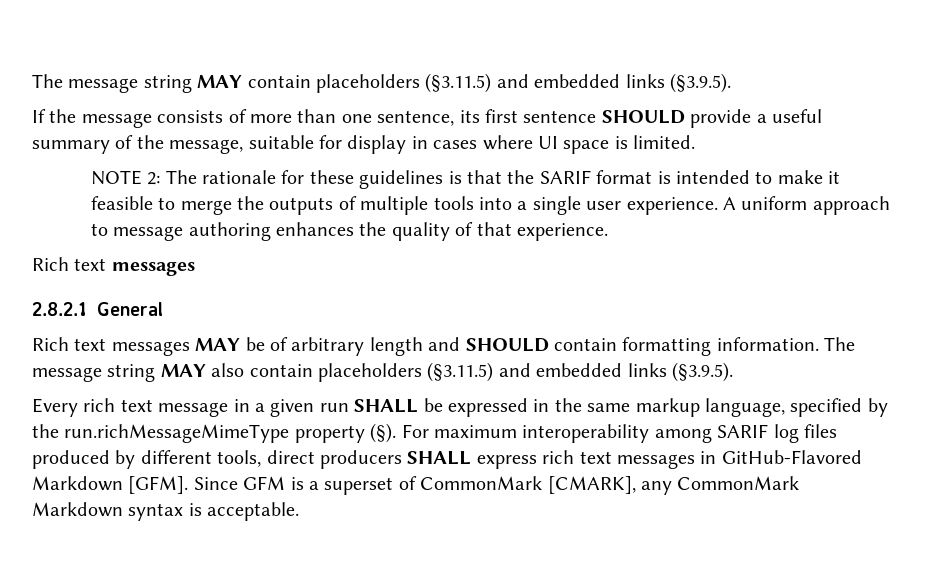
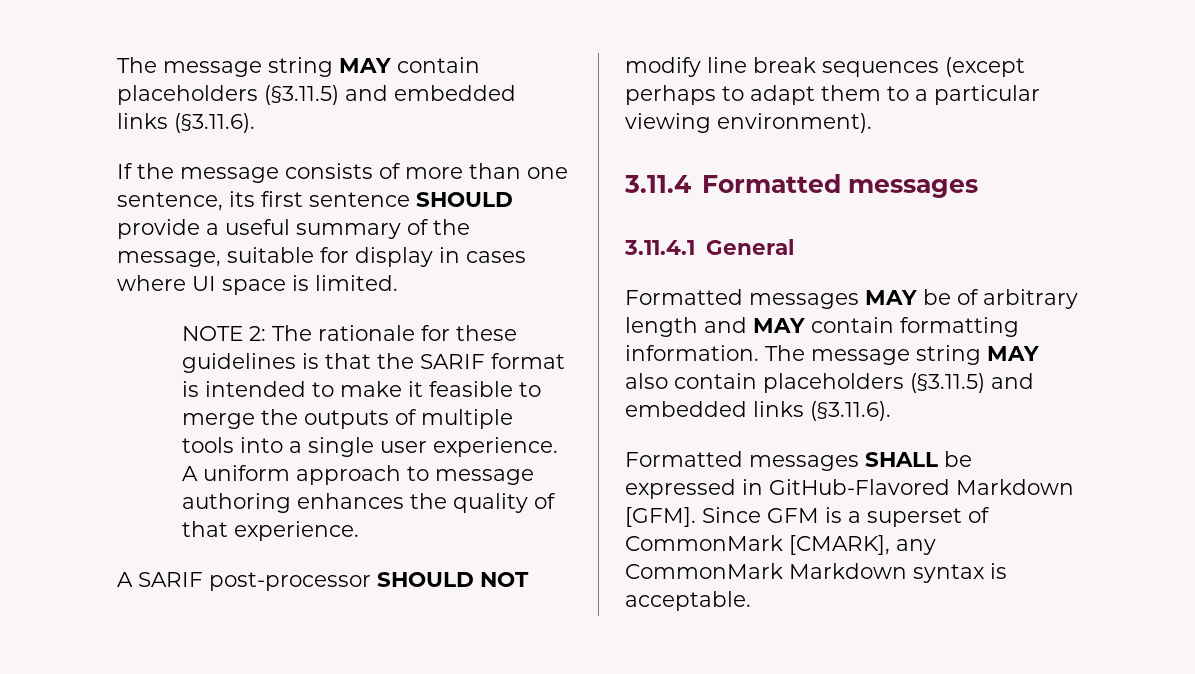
[669,73,731,93] (§3.9.5). -> [174,113,255,133] (§3.11.6).
[32,257,107,271] Rich text -> [117,572,529,591] [625,57,1025,77] [625,85,1040,105] [625,113,872,133] [624,174,841,193] A SARIF post-processor SHOULD NOT modify line break sequences (except perhaps to adapt them to a particular viewing environment). // 3.11.4 Formatted
[32,302,87,316] 2.8.2.1 -> [624,240,695,255] 3.11.4.1
[32,337,107,351] Rich text -> [625,289,743,305] Formatted
[465,338,549,352] SHOULD -> [753,318,805,333] MAY
[671,362,733,382] [32,398,888,417] [32,423,837,443] [32,450,695,469] (§3.9.5). // Every rich text message in a given run SHALL be expressed in the same markup language, specified by the run.richMessageMimeType property (§). For maximum interoperability among SARIF log files produced by different tools, direct producers SHALL express rich text messages -> [810,401,891,421] [625,451,972,471] [625,479,736,499] (§3.11.6). // Formatted messages SHALL be expressed

